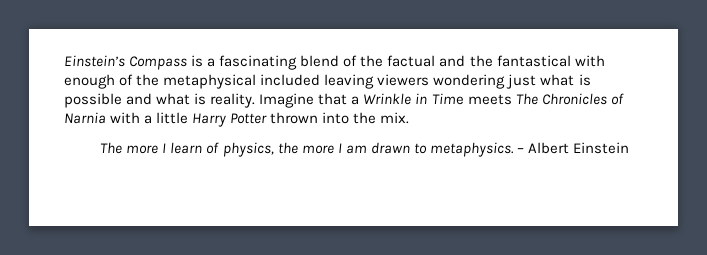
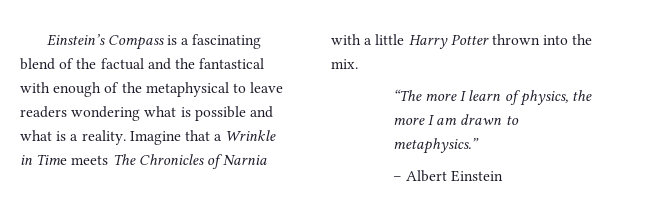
[260,74,537,89] included leaving viewers wondering just -> [232,82,284,93] [20,106,141,121] to leave readers wondering
(207, 99) none -> [70,134,79,141] a
[100,142,123,154] The -> [392,89,422,101] “The
[429,142,514,157] metaphysics. -> [392,138,479,154] metaphysics.” //

